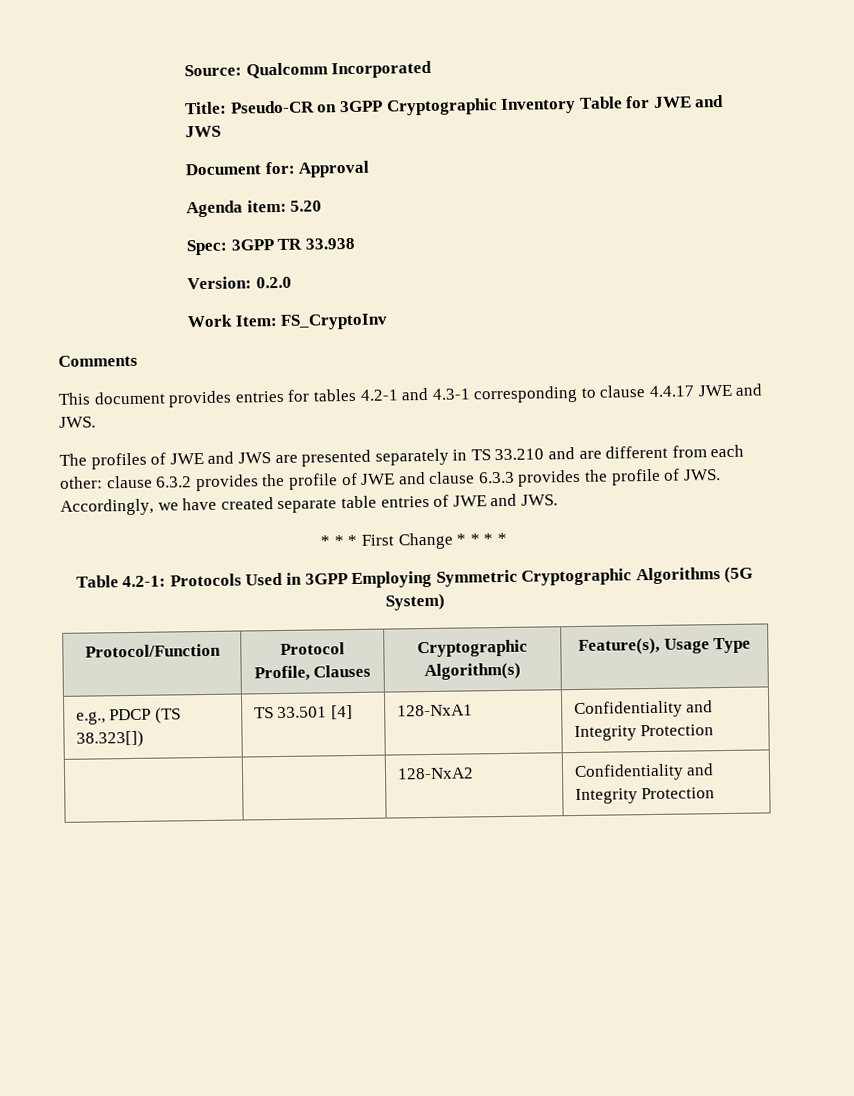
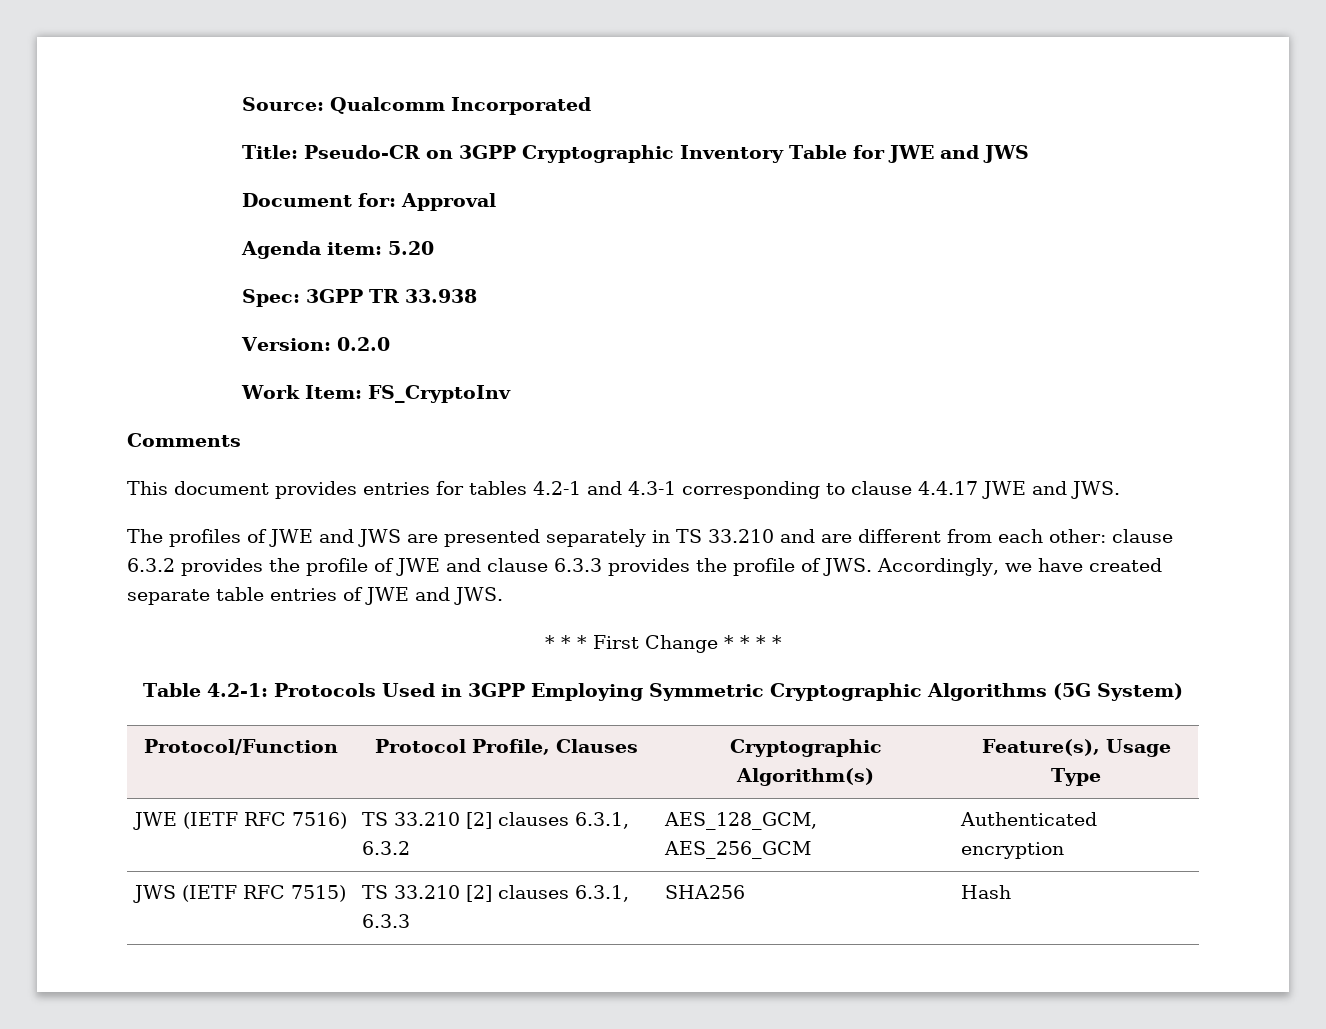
[75,707,181,725] [75,730,144,748] [253,705,353,720] [396,704,473,717] [573,700,714,719] [573,724,715,742] [396,767,474,780] [573,763,715,782] [574,787,716,805] e.g., PDCP (TS 38.323[]) | TS 33.501 [4] | 128-NxA1 | Confidentiality and Integrity Protection // | | 128-NxA2 | Confidentiality and Integrity Protection -> [132,812,347,830] [361,812,629,829] [361,841,410,855] [663,812,817,830] [663,841,811,859] [959,812,1097,826] [960,842,1064,859] [132,885,346,903] [361,885,629,902] [361,914,410,928] [664,885,745,899] [960,885,1011,899] JWE (IETF RFC 7516) | TS 33.210 [2] clauses 6.3.1, 6.3.2 | AES_128_GCM, AES_256_GCM | Authenticated encryption // JWS (IETF RFC 7515) | TS 33.210 [2] clauses 6.3.1, 6.3.3 | SHA256 | Hash

